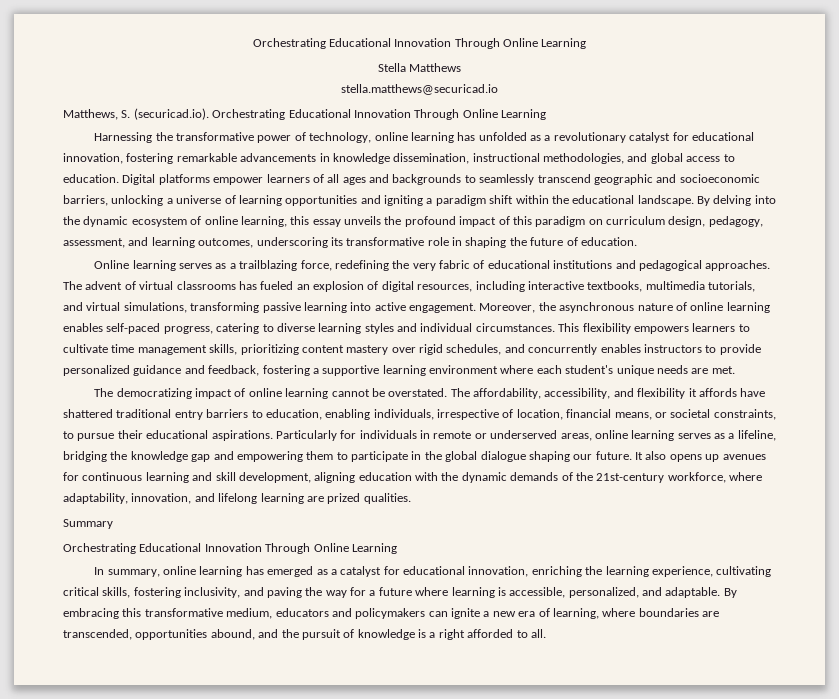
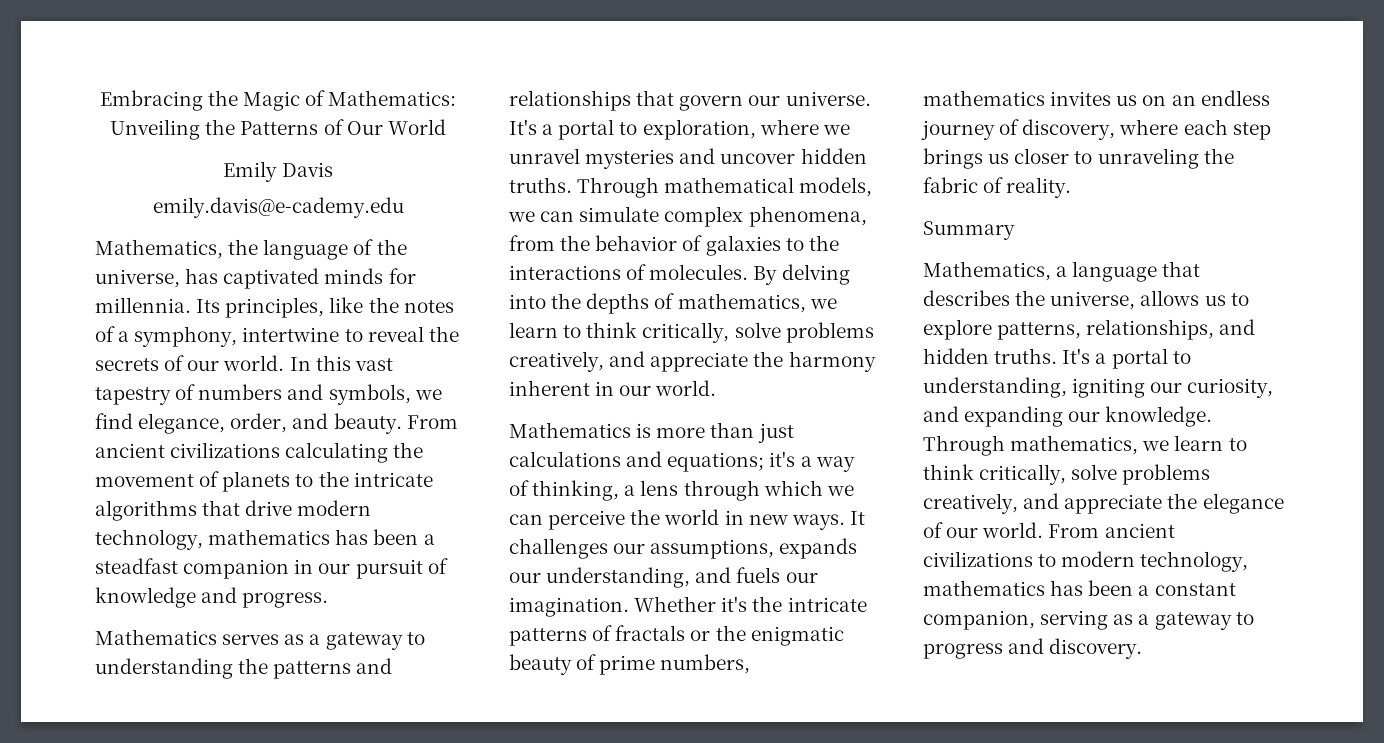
[252,38,587,49] [377,63,462,72] [341,84,498,95] [63,108,546,120] [94,132,754,143] [63,153,735,164] [63,174,760,185] [63,195,776,206] [63,216,763,227] [63,237,637,248] [94,260,771,271] [63,281,755,292] [63,302,770,313] [63,323,750,334] [63,344,761,355] [63,365,735,376] [94,388,766,399] [63,409,776,420] [63,430,776,441] [63,451,766,462] [63,472,762,483] [63,493,411,504] [63,519,113,529] [63,543,397,554] [94,566,772,577] [63,587,737,598] [63,608,719,619] [63,629,546,640] Orchestrating Educational Innovation Through Online Learning // Stella Matthews // stella.matthews@securicad.io // Matthews, S. (securicad.io). Orchestrating Educational Innovation Through Online Learning // Harnessing the transformative power of technology, online learning has unfolded as a revolutionary catalyst for educational innovation, fostering remarkable advancements in knowledge dissemination, instructional methodologies, and global access to education. Digital platforms empower learners of all ages and backgrounds to seamlessly transcend geographic and socioeconomic barriers, unlocking a universe of learning opportunities and igniting a paradigm shift within the educational landscape. By delving into the dynamic ecosystem of online learning, this essay unveils the profound impact of this paradigm on curriculum design, pedagogy, assessment, and learning outcomes, underscoring its transformative role in shaping the future of education. // Online learning serves as a trailblazing force, redefining the very fabric of educational institutions and pedagogical approaches. The advent of virtual classrooms has fueled an explosion of digital resources, including interactive textbooks, multimedia tutorials, and virtual simulations, transforming passive learning into active engagement. Moreover, the asynchronous nature of online learning enables self-paced progress, catering to diverse learning styles and individual circumstances. This flexibility empowers learners to cultivate time management skills, prioritizing content mastery over rigid schedules, and concurrently enables instructors to provide personalized guidance and feedback, fostering a supportive learning environment where each student's unique needs are met. // The democratizing impact of online learning cannot be overstated. The affordability, accessibility, and flexibility it affords have shattered traditional entry barriers to education, enabling individuals, irrespective of location, financial means, or societal constraints, to pursue their educational aspirations. Particularly for individuals in remote or underserved areas, online learning serves as a lifeline, bridging the knowledge gap and empowering them to participate in the global dialogue shaping our future. It also opens up avenues for continuous learning and skill development, aligning education with the dynamic demands of the 21st-century workforce, where adaptability, innovation, and lifelong learning are prized qualities. // Summary // Orchestrating Educational Innovation Through Online Learning // In summary, online learning has emerged as a catalyst for educational innovation, enriching the learning experience, cultivating critical skills, fostering inclusivity, and paving the way for a future where learning is accessible, personalized, and adaptable. By embracing this transformative medium, educators and policymakers can ignite a new era of learning, where boundaries are transcended, opportunities abound, and the pursuit of knowledge is a right afforded to all. -> [99,90,457,111] [110,119,446,140] [223,161,333,182] [152,197,404,218] [95,239,407,260] [95,268,416,289] [95,297,454,318] [95,326,459,347] [95,355,393,371] [95,384,442,405] [95,413,458,434] [95,442,424,463] [95,471,433,492] [95,500,372,521] [95,529,435,550] [95,558,448,579] [95,587,329,608] [95,629,425,650] [95,658,393,679] [509,90,871,111] [509,119,850,140] [509,148,867,169] [509,177,873,198] [508,206,867,227] [509,235,839,256] [509,264,850,285] [509,293,837,314] [509,322,874,343] [509,351,876,372] [509,380,717,396] [509,422,794,443] [509,451,855,472] [509,480,854,501] [509,509,865,530] [509,538,858,559] [509,567,818,588] [509,596,867,617] [509,625,844,646] [509,654,751,675] [923,90,1270,106] [921,119,1271,140] [923,148,1234,169] [923,177,1072,198] [923,221,1015,240] [923,261,1201,282] [923,290,1249,310] [923,319,1256,340] [923,348,1191,369] [923,377,1274,398] [923,406,1213,427] [923,435,1247,456] [923,464,1211,485] [923,493,1284,514] [923,522,1175,538] [923,551,1249,572] [923,580,1236,596] [923,610,1254,630] [923,638,1143,659] Embracing the Magic of Mathematics: Unveiling the Patterns of Our World // Emily Davis // emily.davis@e-cademy.edu // Mathematics, the language of the universe, has captivated minds for millennia. Its principles, like the notes of a symphony, intertwine to reveal the secrets of our world. In this vast tapestry of numbers and symbols, we find elegance, order, and beauty. From ancient civilizations calculating the movement of planets to the intricate algorithms that drive modern technology, mathematics has been a steadfast companion in our pursuit of knowledge and progress. // Mathematics serves as a gateway to understanding the patterns and relationships that govern our universe. It's a portal to exploration, where we unravel mysteries and uncover hidden truths. Through mathematical models, we can simulate complex phenomena, from the behavior of galaxies to the interactions of molecules. By delving into the depths of mathematics, we learn to think critically, solve problems creatively, and appreciate the harmony inherent in our world. // Mathematics is more than just calculations and equations; it's a way of thinking, a lens through which we can perceive the world in new ways. It challenges our assumptions, expands our understanding, and fuels our imagination. Whether it's the intricate patterns of fractals or the enigmatic beauty of prime numbers, mathematics invites us on an endless journey of discovery, where each step brings us closer to unraveling the fabric of reality. // Summary // Mathematics, a language that describes the universe, allows us to explore patterns, relationships, and hidden truths. It's a portal to understanding, igniting our curiosity, and expanding our knowledge. Through mathematics, we learn to think critically, solve problems creatively, and appreciate the elegance of our world. From ancient civilizations to modern technology, mathematics has been a constant companion, serving as a gateway to progress and discovery.

